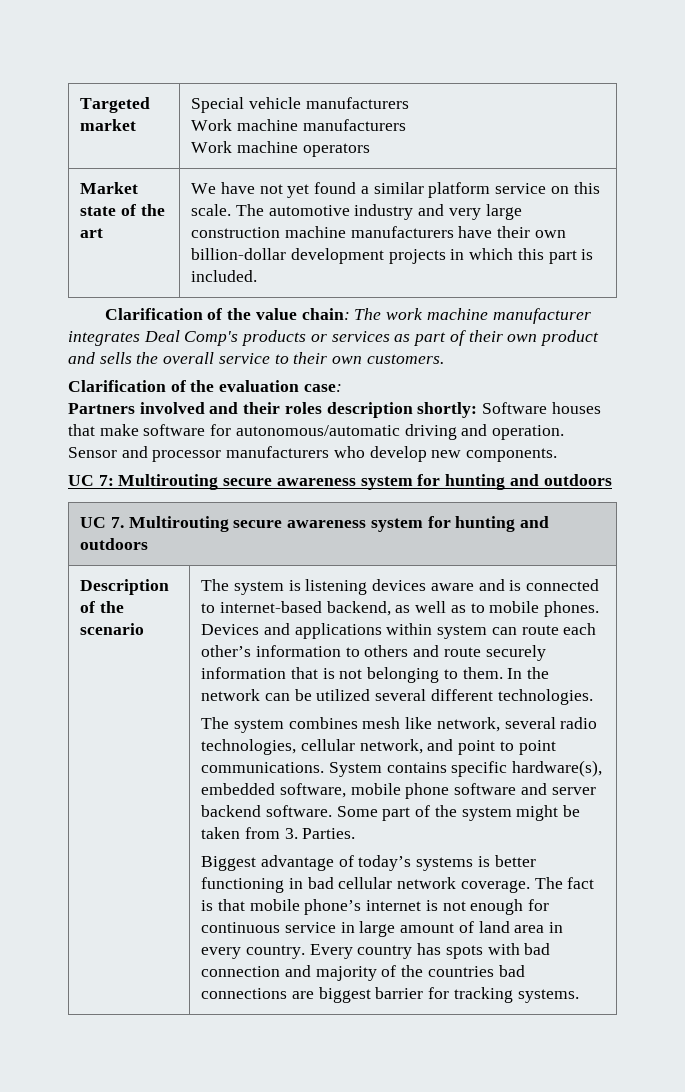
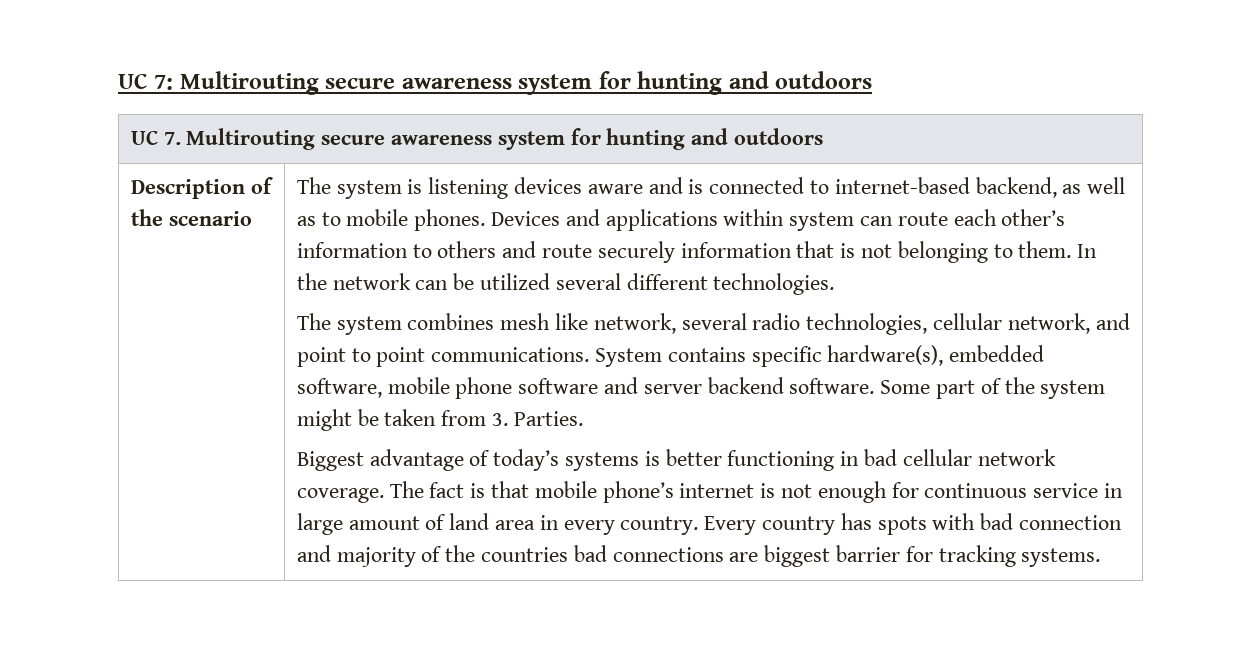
[80,97,151,113] [80,119,137,131] [191,97,409,113] [191,119,406,131] [191,141,370,157] [80,182,139,194] [80,204,165,216] [80,228,104,238] [191,182,600,198] [191,204,522,220] [191,226,566,238] [191,248,594,264] [191,270,258,282] [104,308,591,324] [68,330,599,346] [68,352,444,364] [68,380,342,392] [68,402,601,418] [68,424,565,440] [68,446,558,462] Targeted market | Special vehicle manufacturers // Work machine manufacturers // Work machine operators // Market state of the art | We have not yet found a similar platform service on this scale. The automotive industry and very large construction machine manufacturers have their own billion-dollar development projects in which this part is included. // Clarification of the value chain: The work machine manufacturer integrates Deal Comp's products or services as part of their own product and sells the overall service to their own customers. // Clarification of the evaluation case: // Partners involved and their roles description shortly: Software houses that make software for autonomous/automatic driving and operation. Sensor and processor manufacturers who develop new components. // -> (118, 81) none

